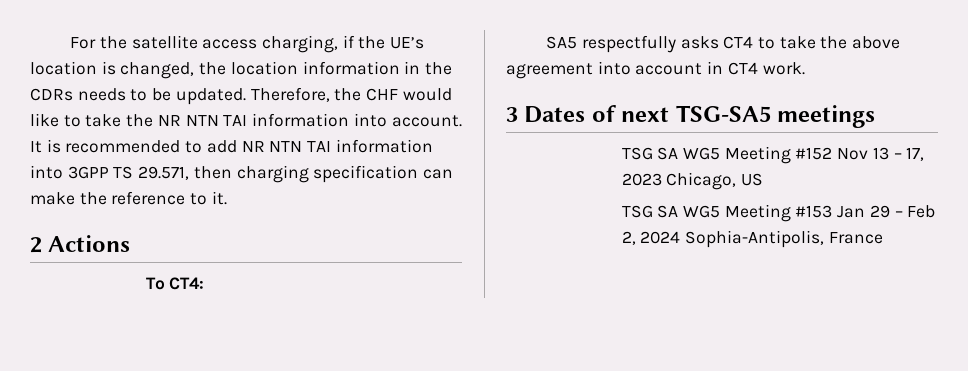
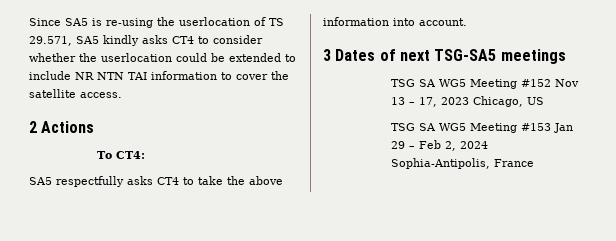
[70,35,425,53] [30,61,453,79] [30,87,452,105] [30,113,462,127] [30,139,433,153] [30,165,454,183] [30,191,227,205] For the satellite access charging, if the UE’s location is changed, the location information in the CDRs needs to be updated. Therefore, the CHF would like to take the NR NTN TAI information into account. It is recommended to add NR NTN TAI information into 3GPP TS 29.571, then charging specification can make the reference to it. -> [29,17,284,28] [29,35,263,46] [29,53,296,62] [29,71,289,80] [29,89,122,98] Since SA5 is re-using the userlocation of TS 29.571, SA5 kindly asks CT4 to consider whether the userlocation could be extended to include NR NTN TAI information to cover the satellite access.
[506,61,805,79] agreement into account in CT4 work. -> [323,17,467,26] information into account.

